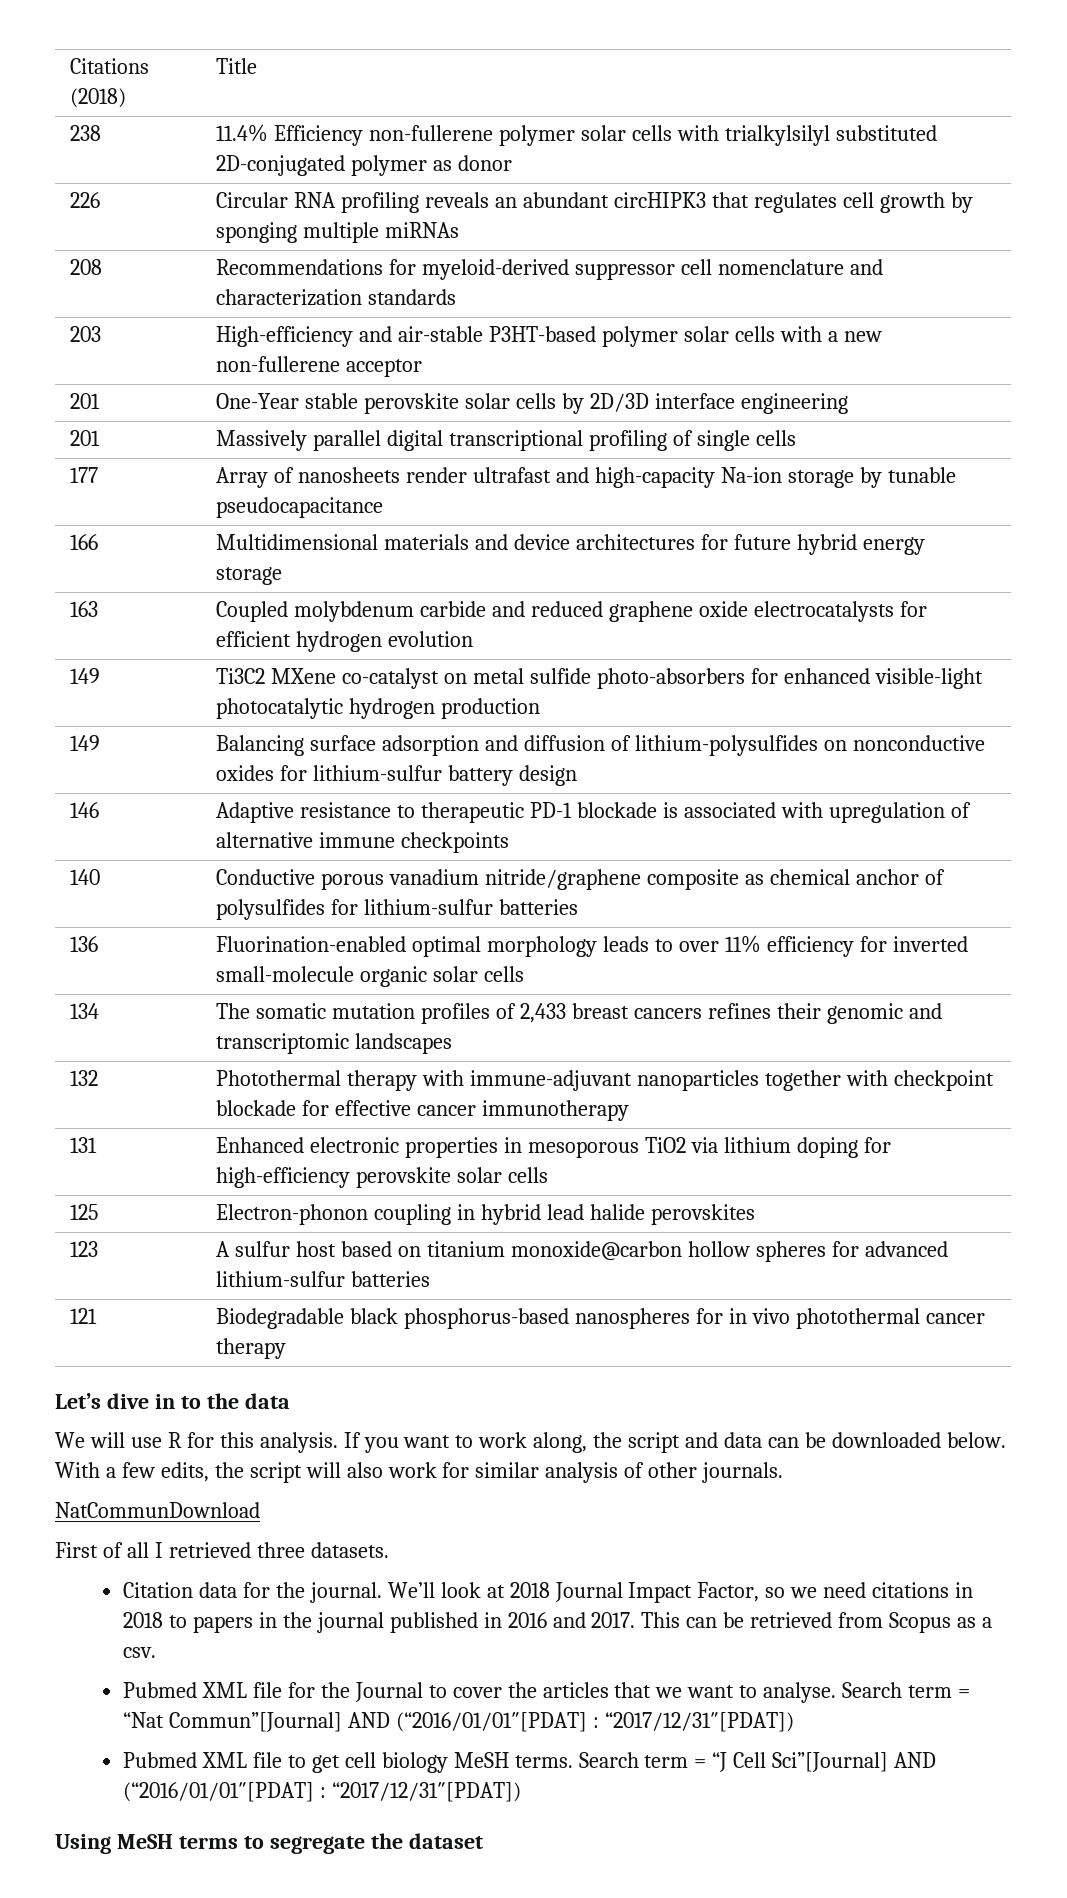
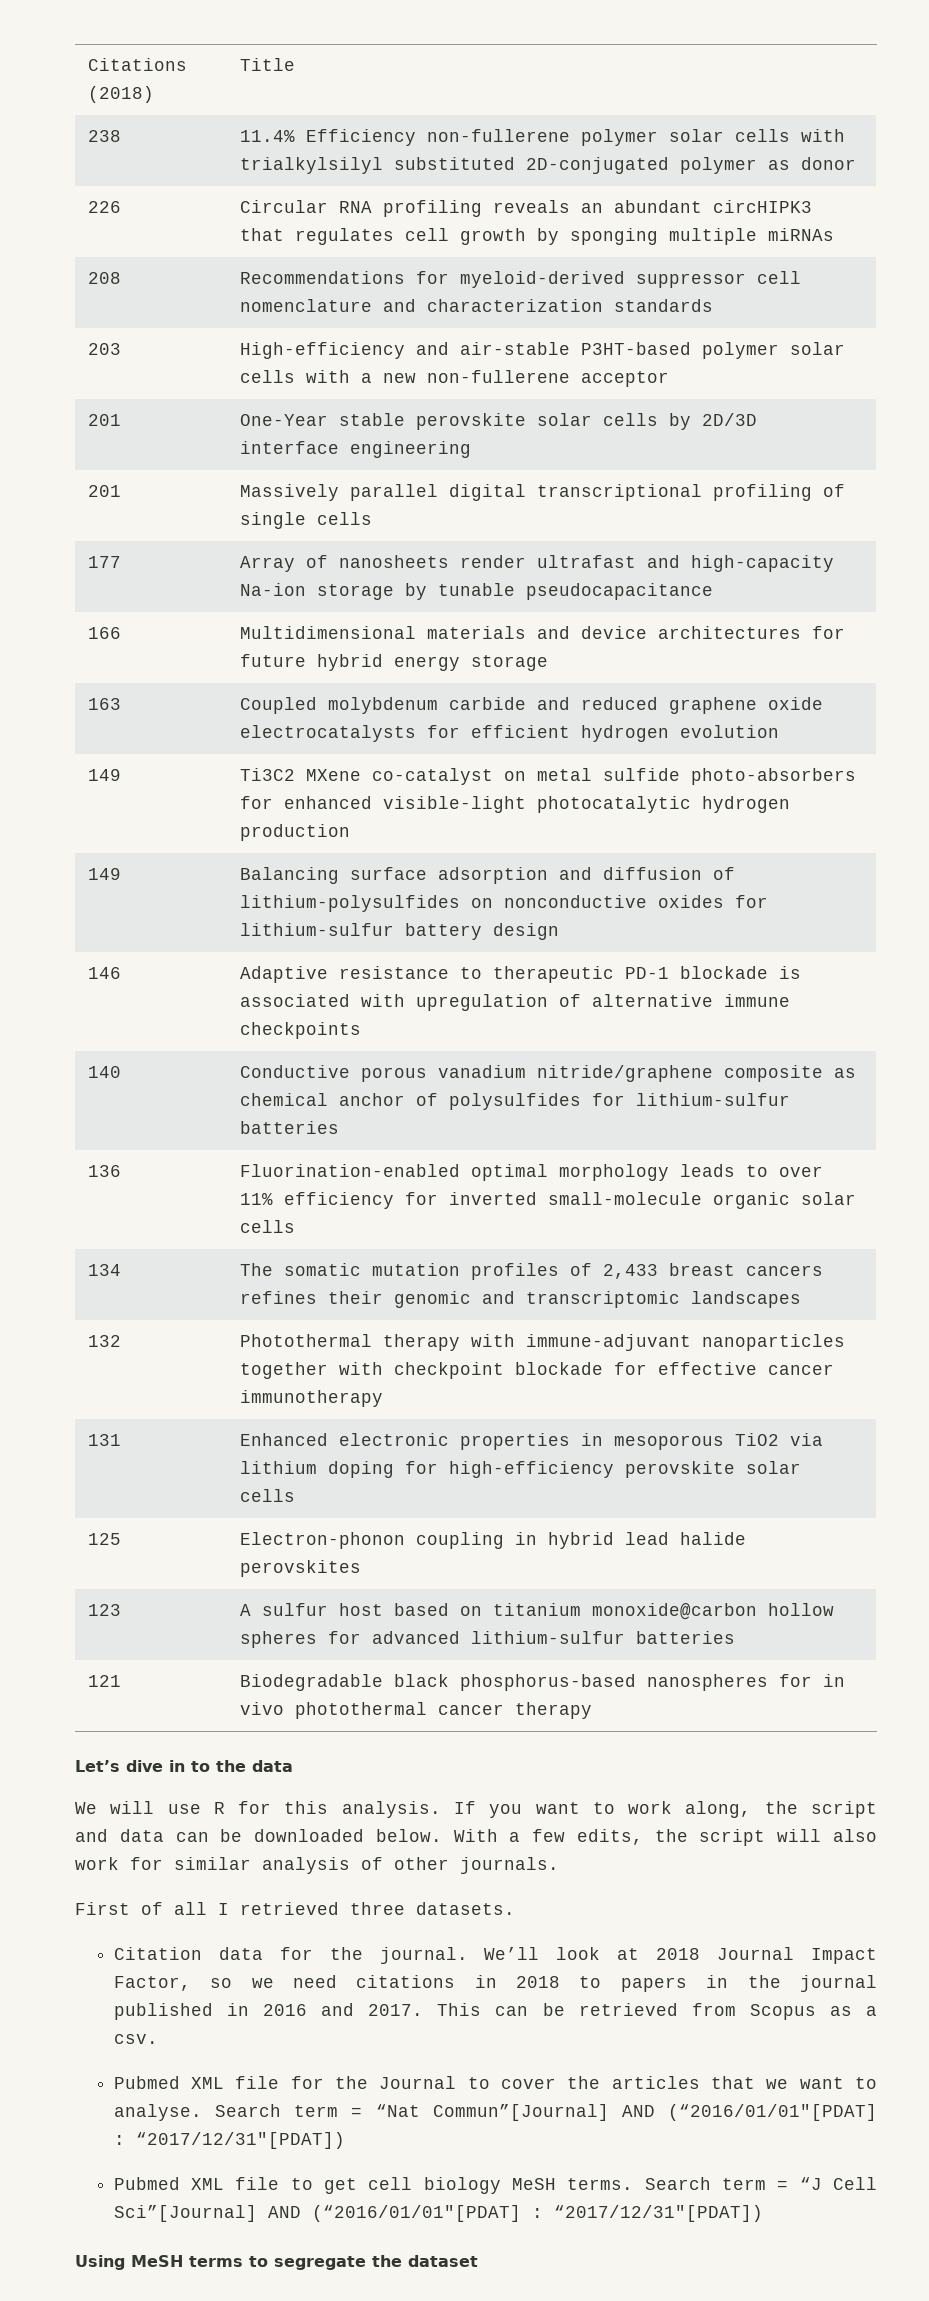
[55,1502,260,1518] // NatCommunDownload -> (559, 1865) none

